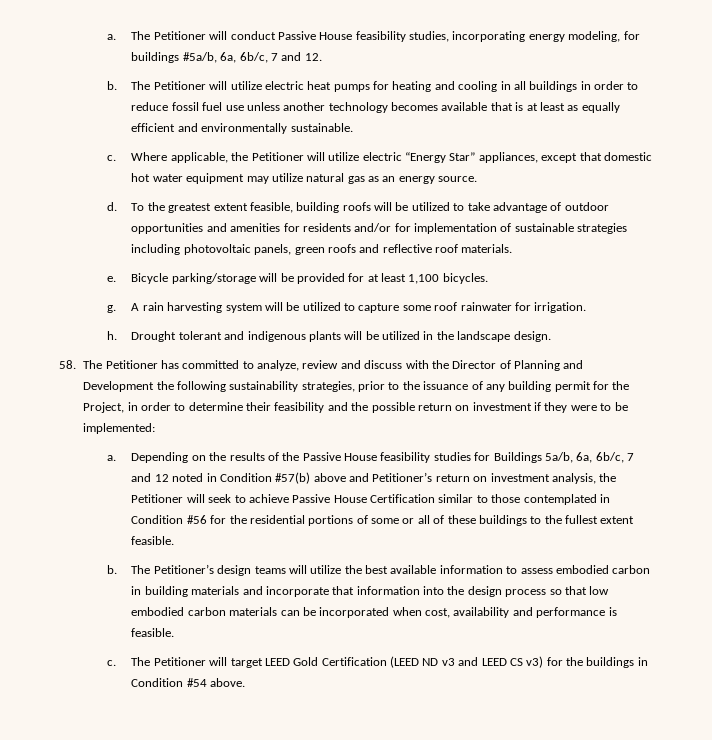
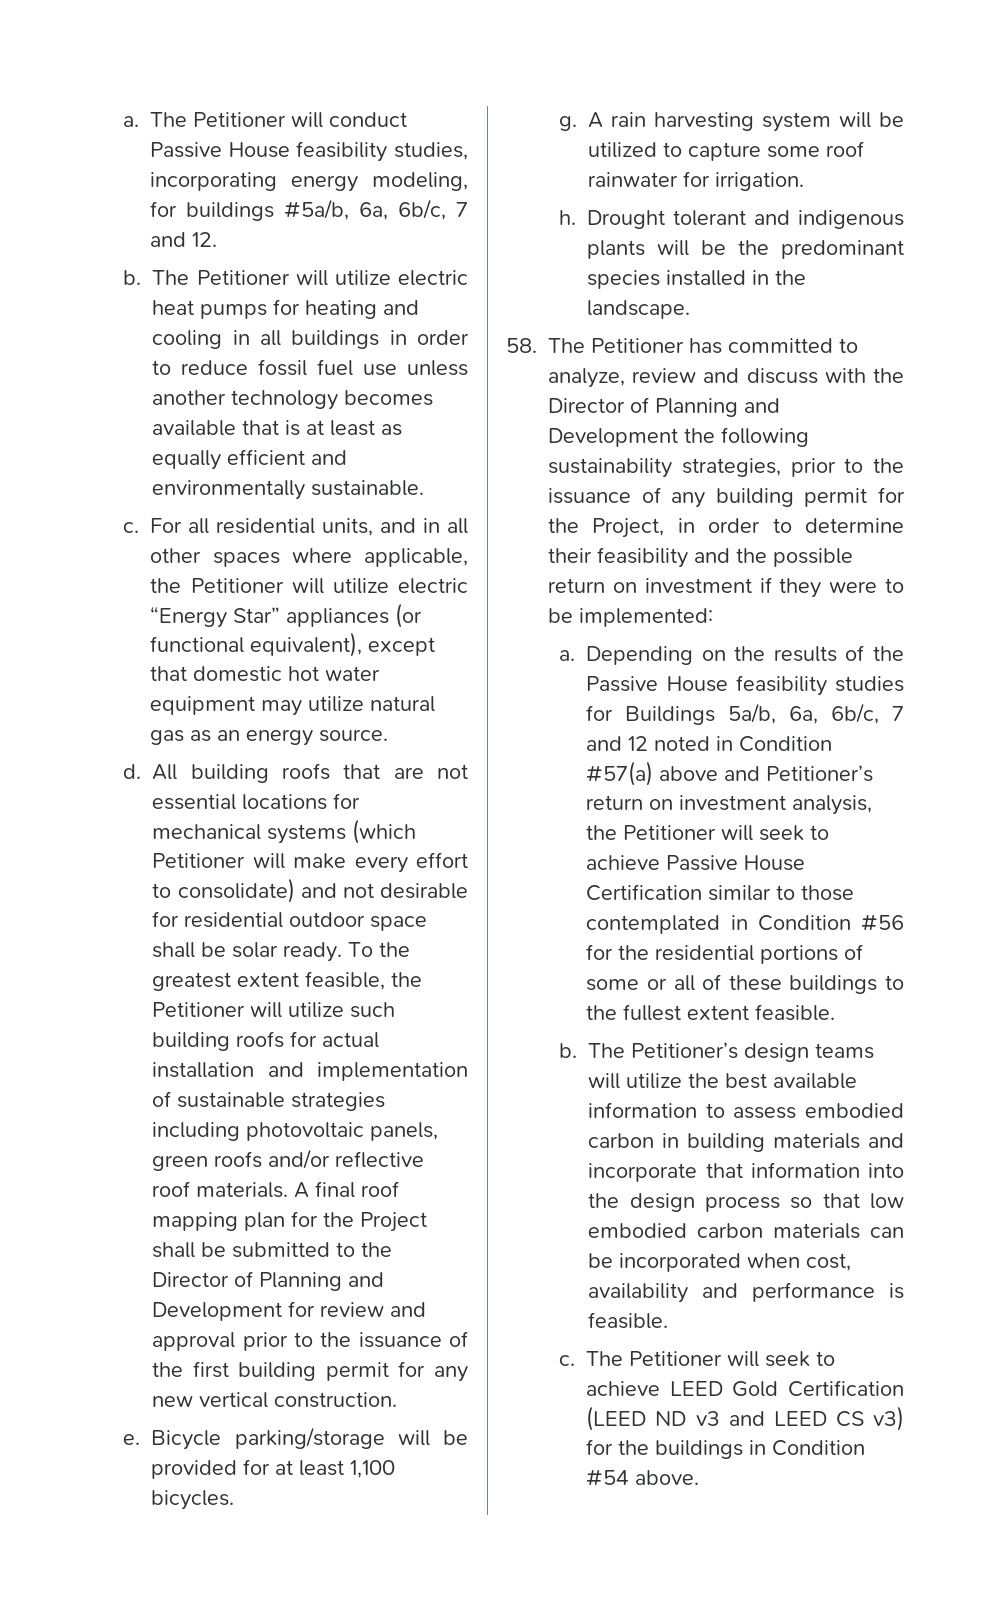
[131,152,168,161] Where -> [150,518,468,536] [150,548,352,567] For all residential units, and in all other spaces where
[478,152,538,163] appliances, -> [286,603,423,628] [150,632,363,657] appliances (or functional equivalent),
(118, 206) none -> [152,763,468,783] [152,793,361,810] [152,819,417,844] [152,852,468,873] [152,878,468,903] [152,911,428,931] [152,942,343,962] All building roofs that are not essential locations for mechanical systems (which Petitioner will make every effort to consolidate) and not desirable for residential outdoor space shall be solar ready.
[296,202,609,213] [131,223,411,234] building roofs will be utilized to take advantage of outdoor opportunities and amenities for residents and/or for -> [391,972,423,987] [152,1002,396,1018] [152,1031,380,1051] [152,1062,304,1078] the Petitioner will utilize such building roofs for actual installation and
[359,244,380,253] and -> [268,1149,331,1169] and/or
(513, 248) none -> [294,1181,400,1198] [152,1211,428,1232] [152,1242,393,1258] [152,1271,385,1291] [152,1301,427,1321] [152,1331,468,1351] [152,1361,468,1382] [152,1392,398,1408] A final roof mapping plan for the Project shall be submitted to the Director of Planning and Development for review and approval prior to the issuance of the first building permit for any new vertical construction.
[382,331,551,342] utilized in the landscape design. -> [738,240,904,259] [587,270,807,289] [587,300,691,319] the predominant species installed in the landscape.
[275,472,311,484] #57(b) -> [586,761,654,786] #57(a)
[230,658,263,668] target -> [765,1351,836,1367] [586,1381,661,1396] seek to achieve

